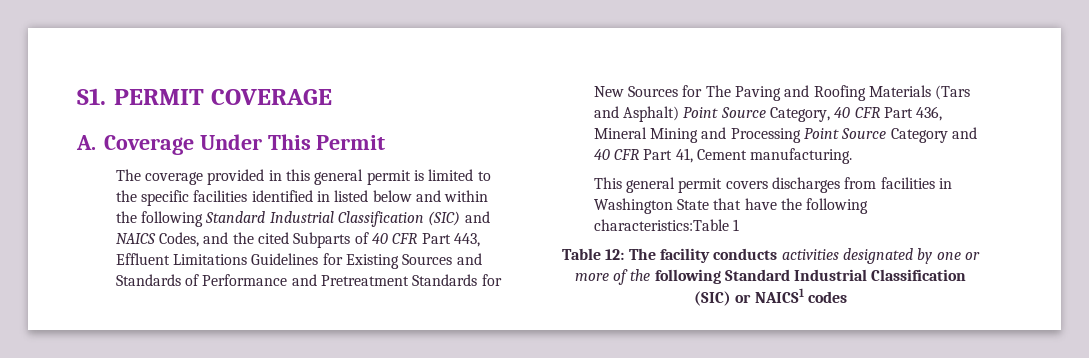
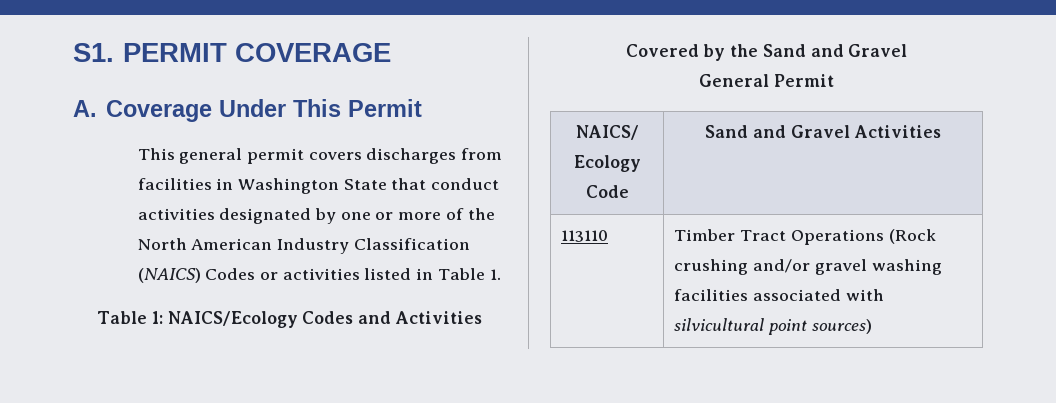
[115,169,491,185] [115,190,489,206] [115,211,490,227] [115,232,480,248] [115,253,482,269] [115,274,502,286] [593,85,971,101] [593,106,943,122] [593,127,977,143] [593,148,853,164] // The coverage provided in this general permit is limited to the specific facilities identified in listed below and within the following Standard Industrial Classification (SIC) and NAICS Codes, and the cited Subparts of 40 CFR Part 443, Effluent Limitations Guidelines for Existing Sources and Standards of Performance and Pretreatment Standards for New Sources for The Paving and Roofing Materials (Tars and Asphalt) Point Source Category, 40 CFR Part 436, Mineral Mining and Processing Point Source Category and 40 CFR Part 41, Cement manufacturing. -> (422, 108) none
[744,198,869,214] [593,219,740,231] [562,248,778,263] have the following characteristics:Table 1 // Table 12: The facility conducts -> [431,178,500,190] conduct
[654,269,967,284] [694,288,847,306] following Standard Industrial Classification (SIC) or NAICS1 codes -> [137,238,470,254] [137,268,501,283] [97,311,482,328] [625,44,908,61] [699,74,834,87] [575,125,639,140] [573,155,641,172] [585,185,629,198] [705,125,941,138] [561,230,609,242] [674,229,936,245] [674,259,942,275] [674,289,884,301] [674,318,872,335] North American Industry Classification (NAICS) Codes or activities listed in Table 1. // Table 1: NAICS/Ecology Codes and Activities Covered by the Sand and Gravel // General Permit // NAICS/ Ecology Code | Sand and Gravel Activities // 113110 | Timber Tract Operations (Rock crushing and/or gravel washing facilities associated with silvicultural point sources)

